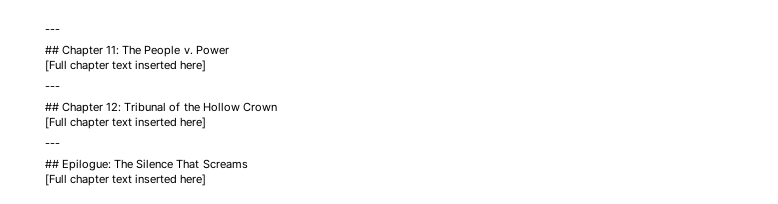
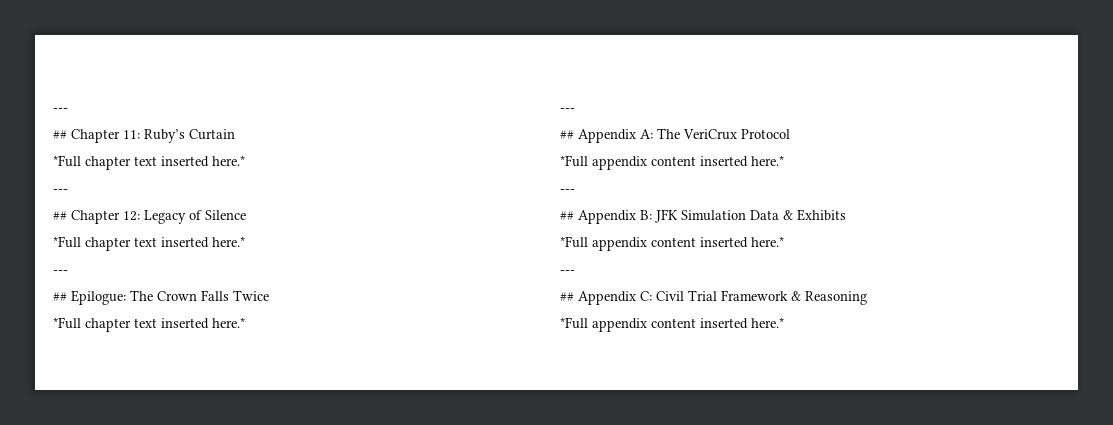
[122,45,229,57] [45,60,207,72] The People v. Power // [Full chapter text inserted here] -> [144,129,235,143] [53,155,245,170] Ruby’s Curtain // *Full chapter text inserted here.*
[124,102,277,112] [45,117,207,129] Tribunal of the Hollow Crown // [Full chapter text inserted here] -> [144,210,246,224] [53,236,245,251] Legacy of Silence // *Full chapter text inserted here.*
[136,159,248,169] [45,174,207,186] Silence That Screams // [Full chapter text inserted here] -> [157,290,269,301] [53,317,245,332] [560,108,575,112] [560,128,790,143] [560,155,784,170] [560,189,575,193] [560,209,846,224] [560,236,784,251] [560,270,575,274] [560,290,867,305] [560,317,784,332] Crown Falls Twice // *Full chapter text inserted here.* // --- // ## Appendix A: The VeriCrux Protocol // *Full appendix content inserted here.* // --- // ## Appendix B: JFK Simulation Data & Exhibits // *Full appendix content inserted here.* // --- // ## Appendix C: Civil Trial Framework & Reasoning // *Full appendix content inserted here.*

